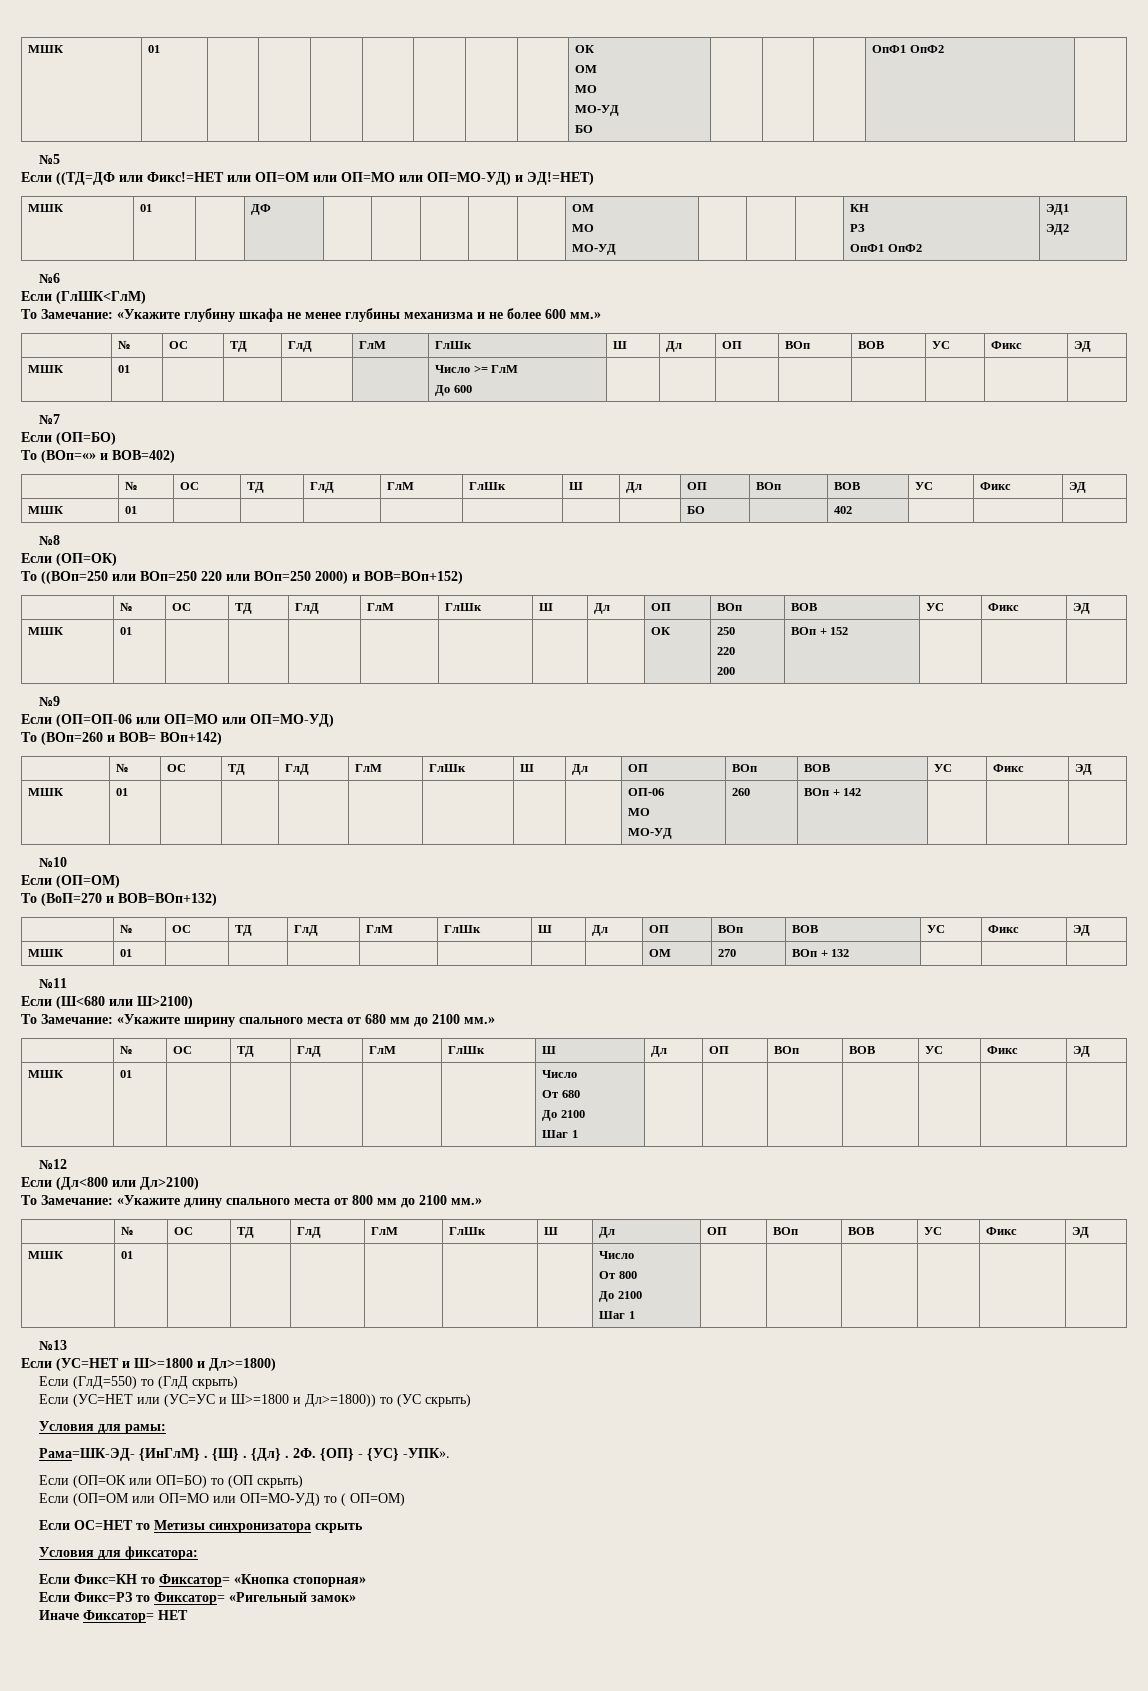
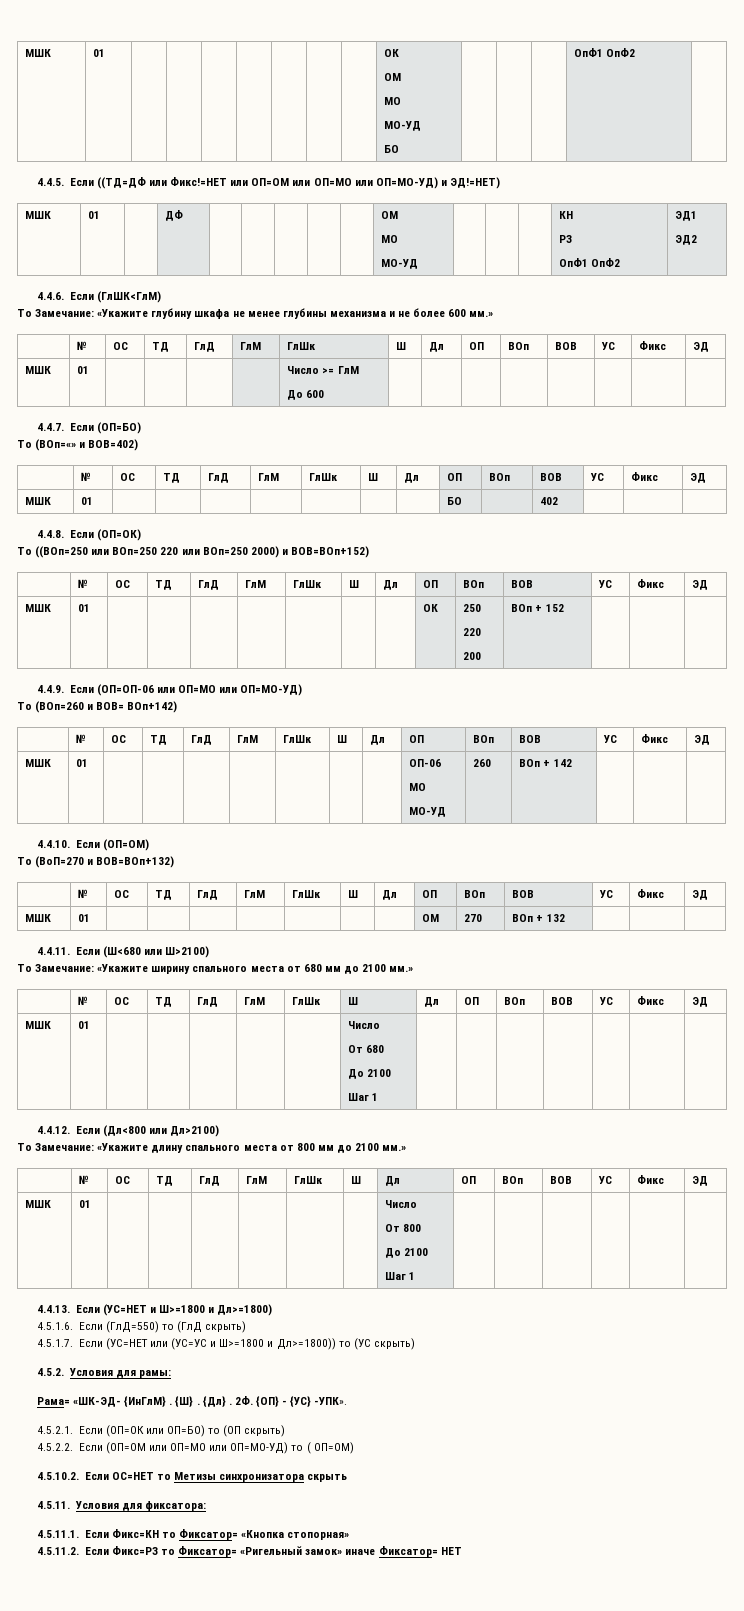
[39,154,61,164] №5 // -> [37,178,65,186] 4.4.5.
[39,273,61,283] №6 // -> [37,292,65,300] 4.4.6.
[39,414,61,424] №7 // -> [37,423,65,431] 4.4.7.
[39,535,61,545] №8 // -> [37,530,65,538] 4.4.8.
[39,696,61,706] №9 // -> [37,685,65,693] 4.4.9.
[39,857,68,867] №10 // -> [37,840,71,848] 4.4.10.
[39,978,68,988] №11 // -> [37,947,71,955] 4.4.11.
[39,1159,68,1169] №12 // -> [37,1126,71,1134] 4.4.12.
[39,1340,68,1350] №13 // -> [37,1305,71,1313] 4.4.13.
(276, 1364) none -> [37,1322,74,1330] 4.5.1.6.
(239, 1382) none -> [37,1339,74,1347] 4.5.1.7.
(472, 1400) none -> [37,1368,65,1376] 4.5.2.
[39,1448,136,1461] Рама=ШК-ЭД- -> [37,1397,122,1407] Рама= «ШК-ЭД-
(451, 1453) none -> [37,1426,74,1434] 4.5.2.1.
(304, 1481) none -> [37,1443,74,1451] 4.5.2.2.
(406, 1499) none -> [37,1472,80,1480] 4.5.10.2.
(364, 1528) none -> [37,1501,71,1509] 4.5.11.
(199, 1553) none -> [37,1530,80,1538] 4.5.11.1.
(367, 1582) none -> [37,1547,80,1555] 4.5.11.2.
[39,1610,80,1620] // Иначе -> [345,1549,376,1555] иначе

